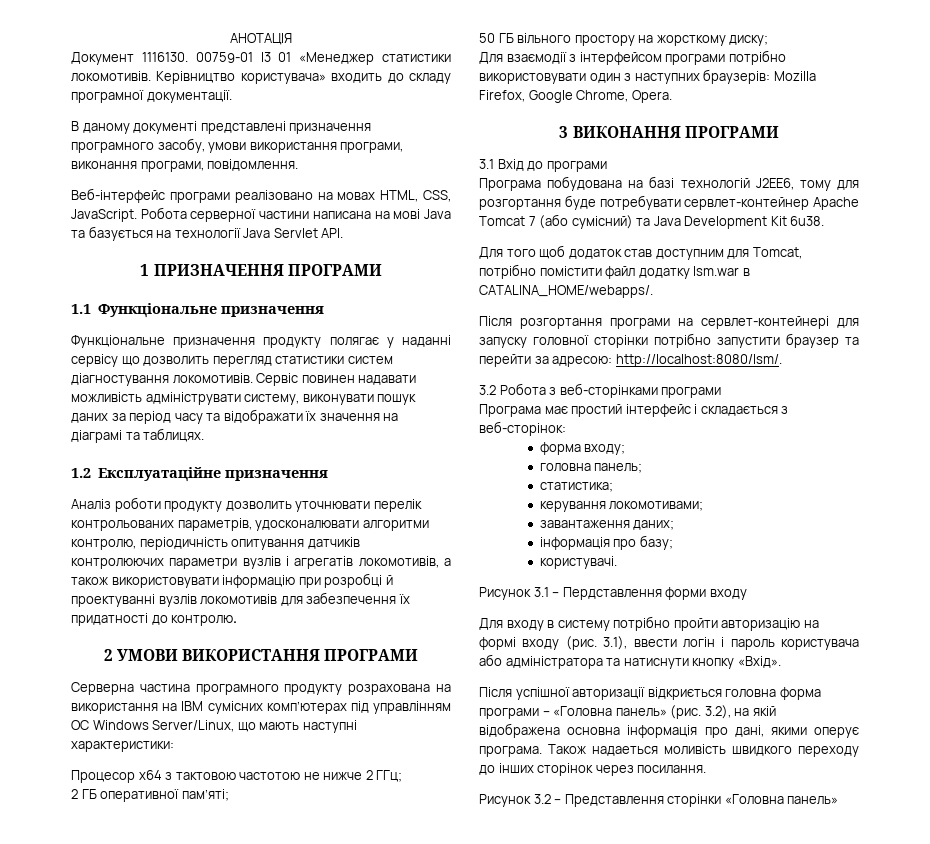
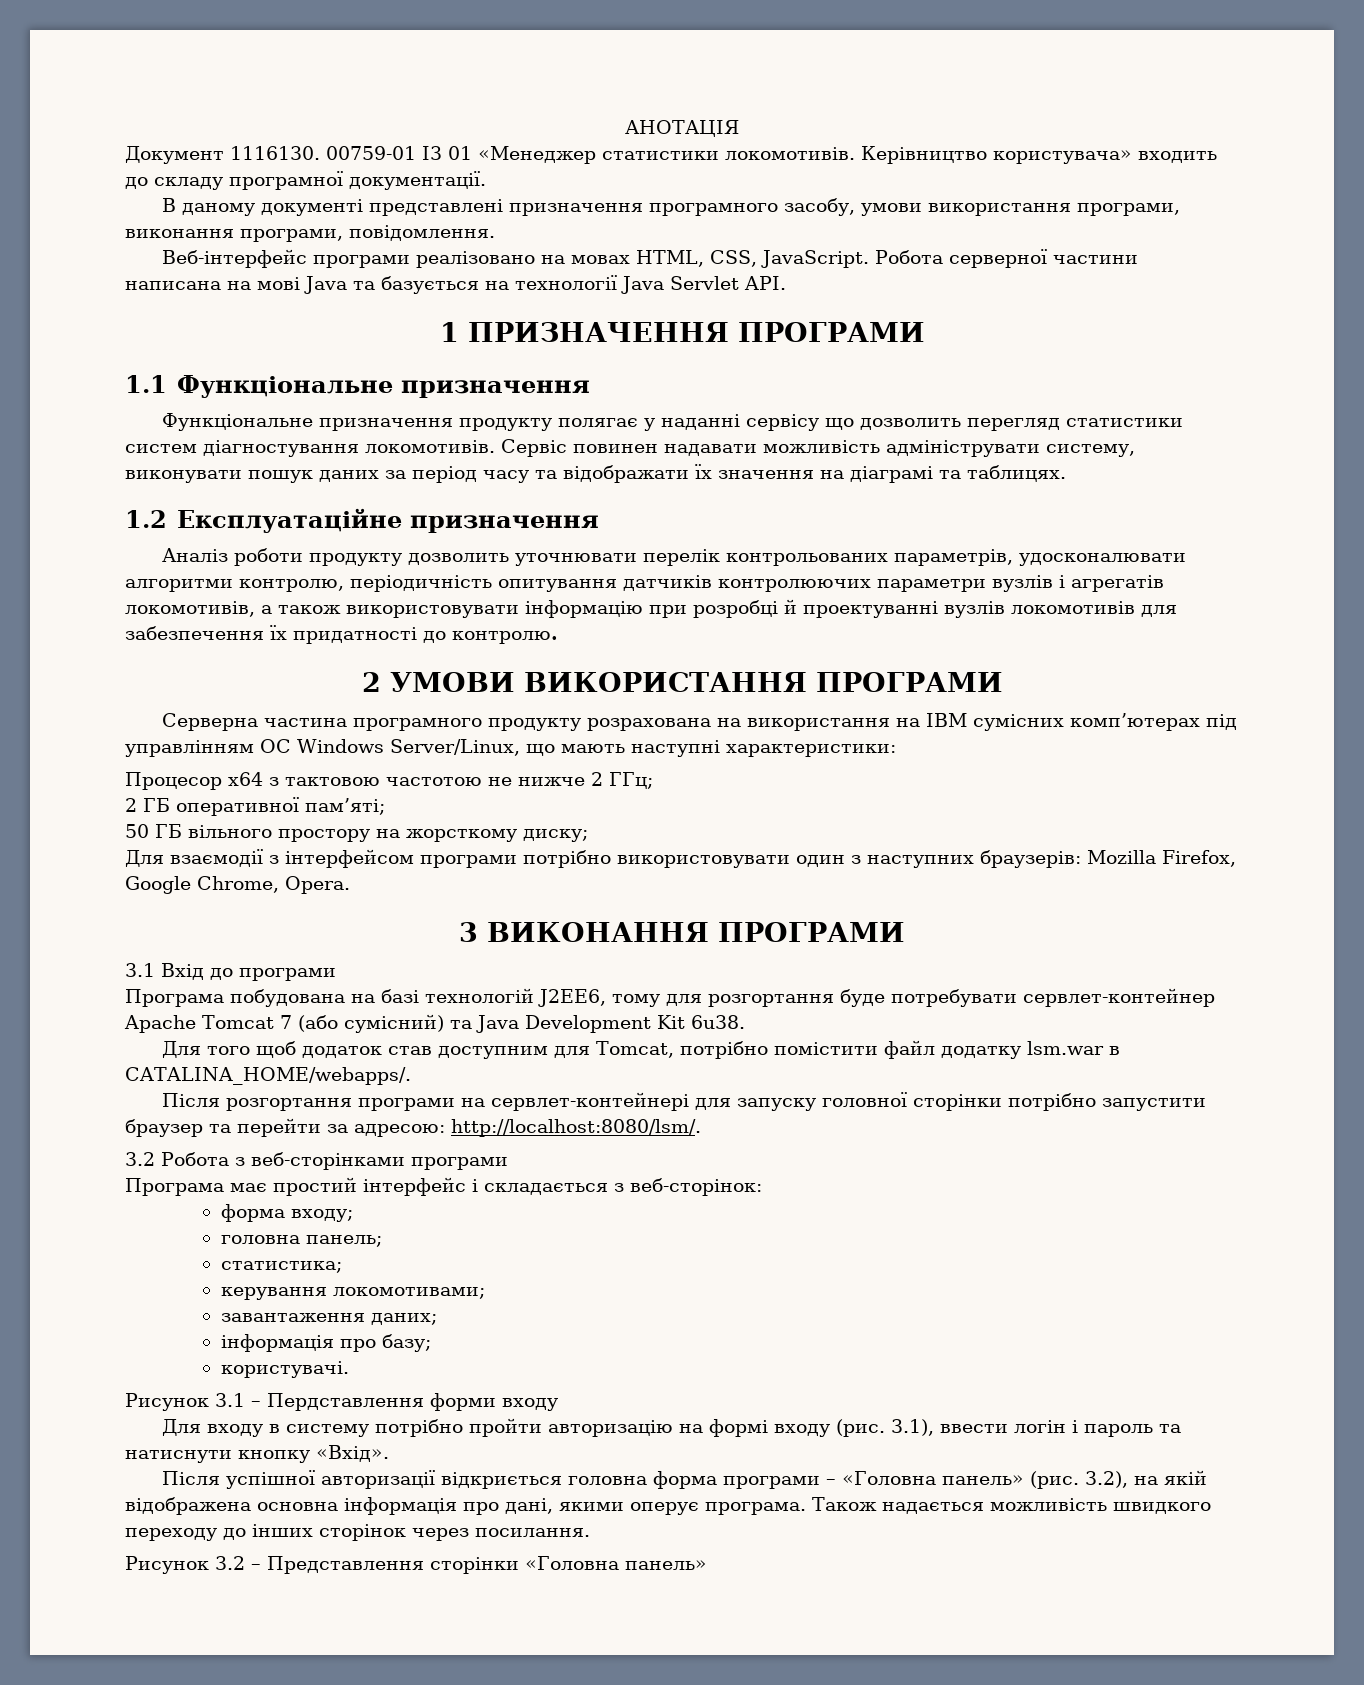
[781,639,859,650] [479,654,603,669] користувача або адміністратора -> (1153, 1430) none
[592,744,726,756] надаеться моливість -> [882,1498,1107,1514] надається можливість

